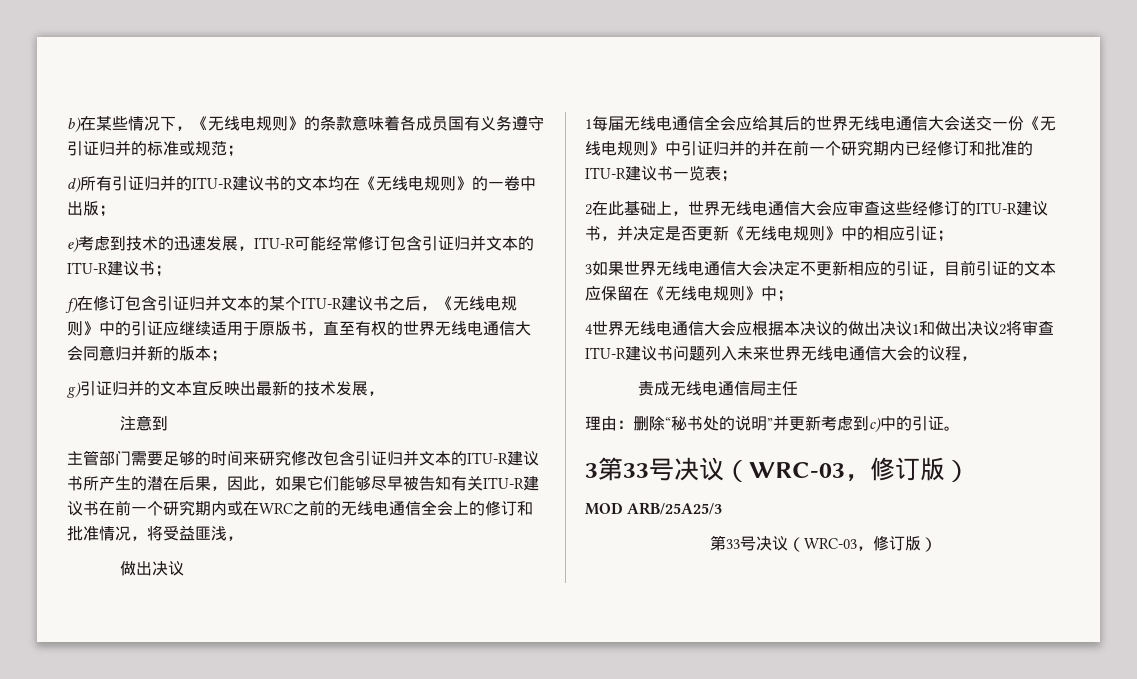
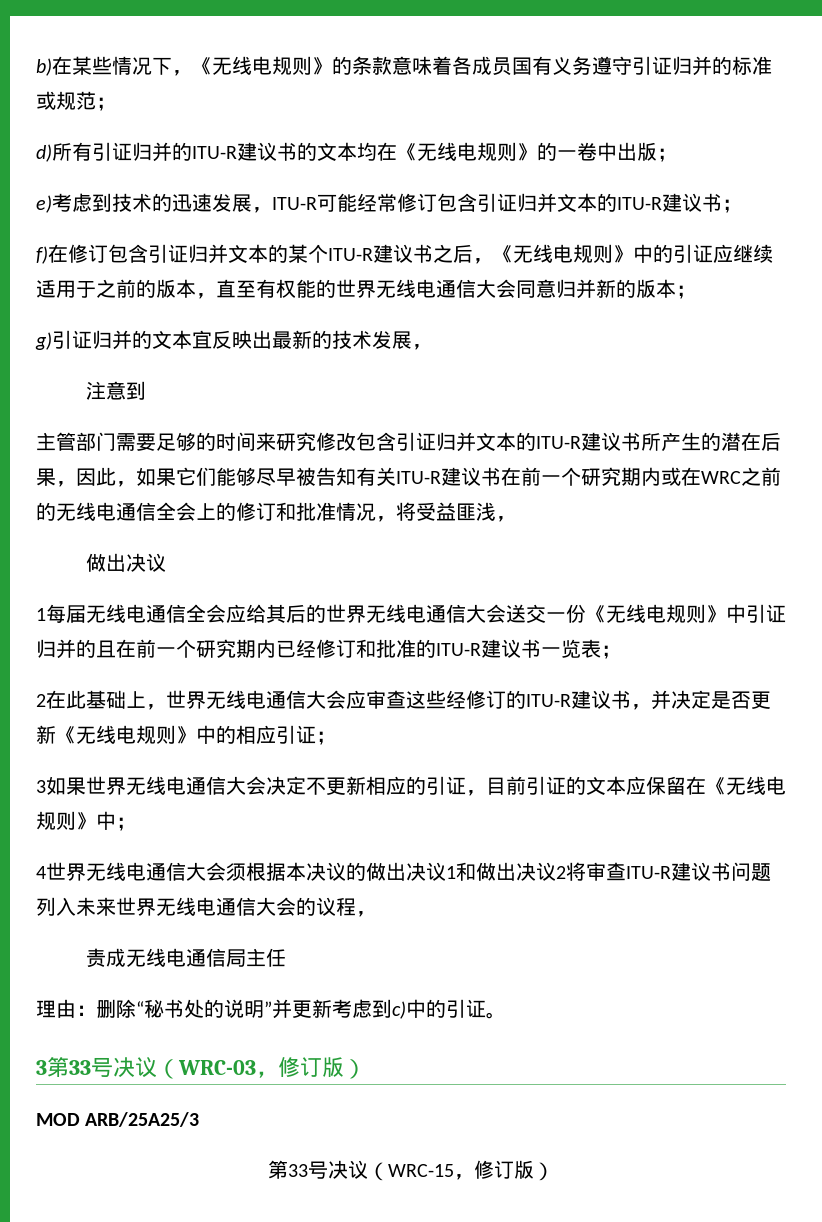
[259,321,307,336] 原版书 -> [96,279,196,298] 之前的版本
(387, 328) none -> [296,279,316,298] 能
[761,140,777,156] 并 -> [96,640,116,658] 且
[736,321,752,336] 应 -> [226,863,246,881] 须
[804,538,857,549] WRC-03 -> [388,1164,454,1177] WRC-15

